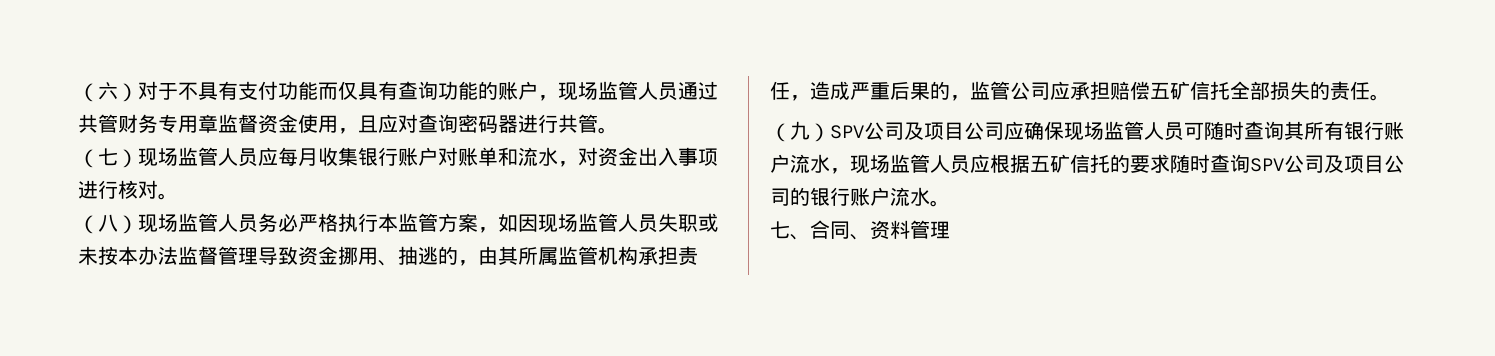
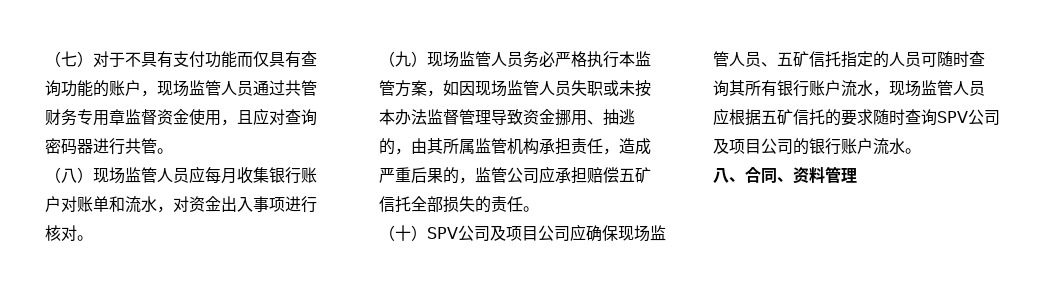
[78,82,118,102] （六 -> [45,51,77,67] （七
[98,148,118,166] 七 -> [61,168,77,183] 八
[98,214,118,232] 八 -> [395,51,411,67] 九
[790,121,810,140] 九 -> [395,225,411,241] 十
(1184, 131) none -> [761,51,921,68] 、五矿信托指定的人员
[770,221,790,239] 七 -> [713,168,729,183] 八

